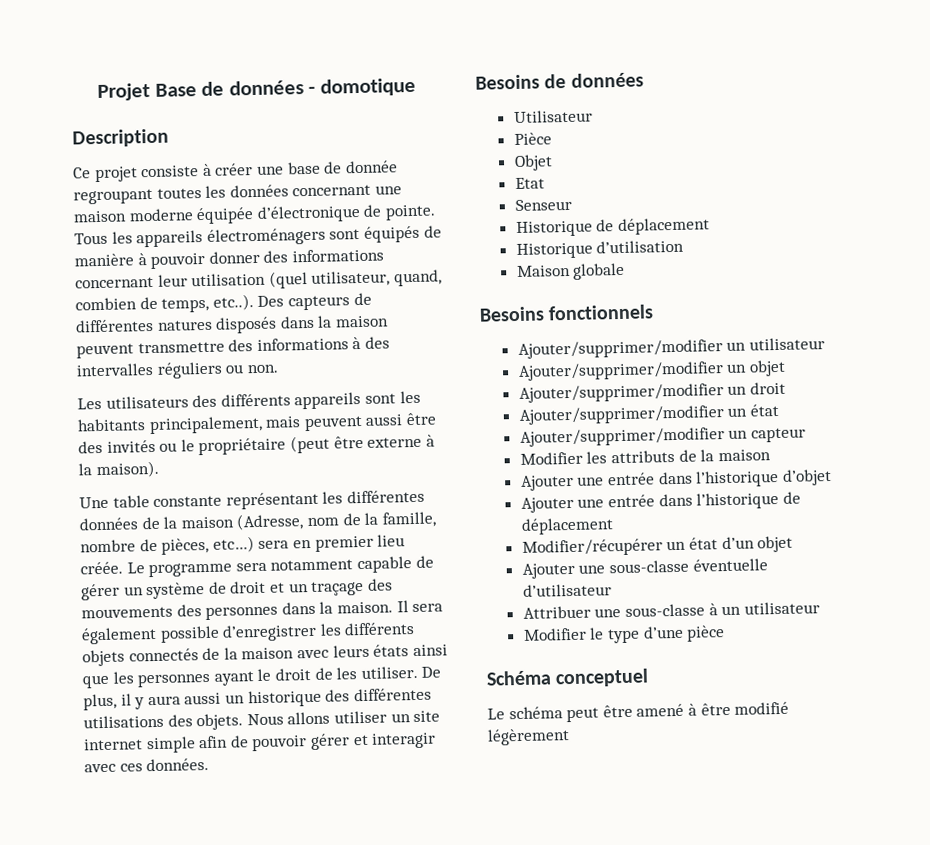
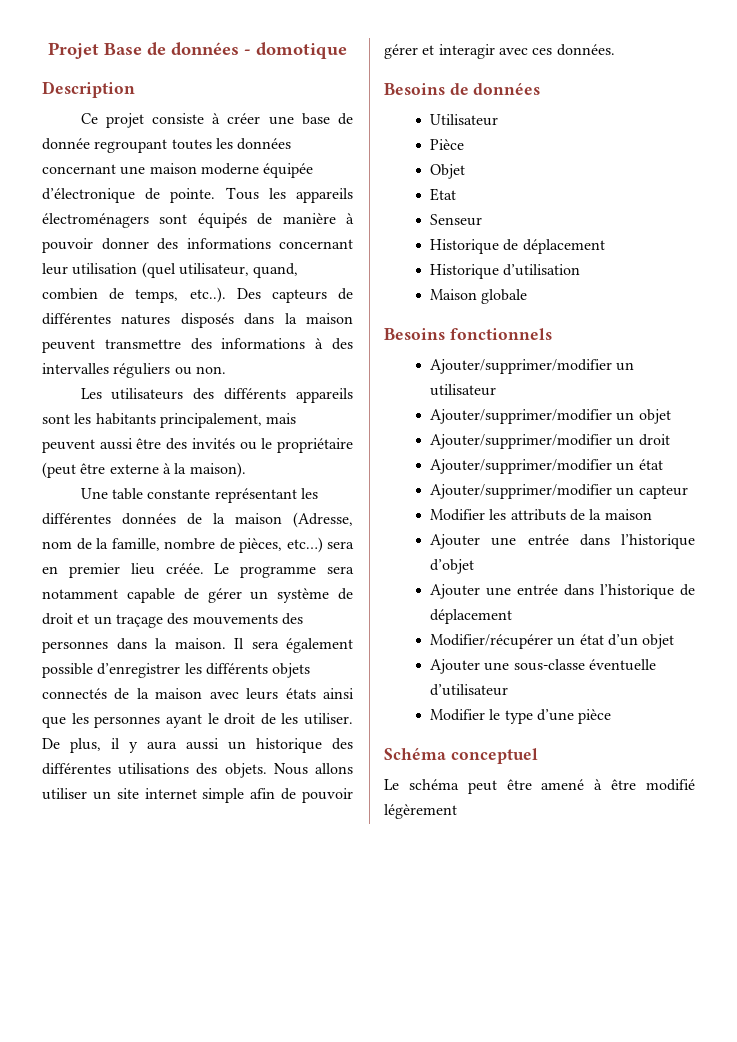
[522,601,820,619] // Attribuer une sous-classe à un utilisateur -> (509, 690) none

